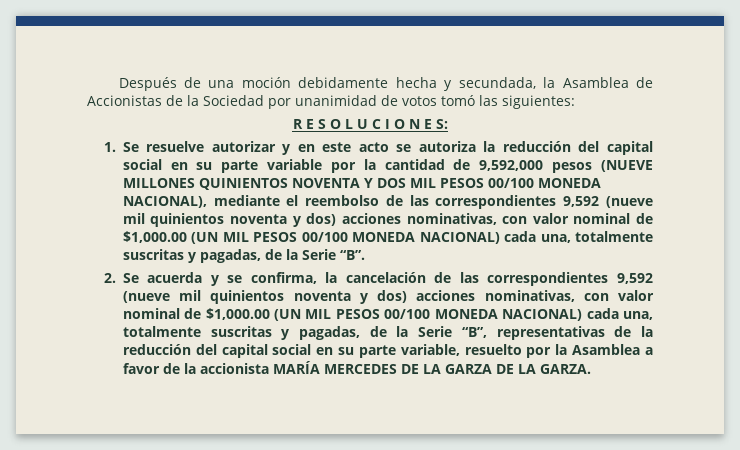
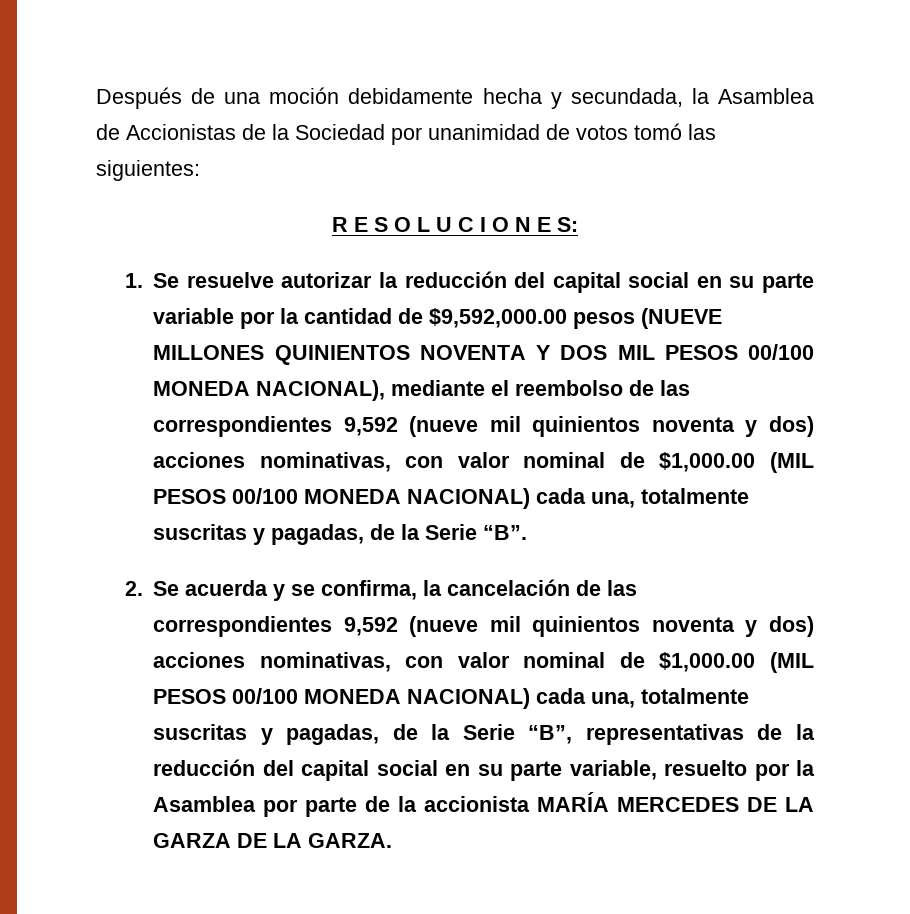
[282,141,476,155] y en este acto se autoriza -> (373, 280) none
[479,160,544,171] 9,592,000 -> [429,308,568,328] $9,592,000.00
[191,232,249,244] (UN MIL -> [770,452,814,473] (MIL
[274,309,332,321] (UN MIL -> [770,652,814,673] (MIL
[644,347,653,355] [122,363,160,374] a favor -> [263,797,358,817] por parte

